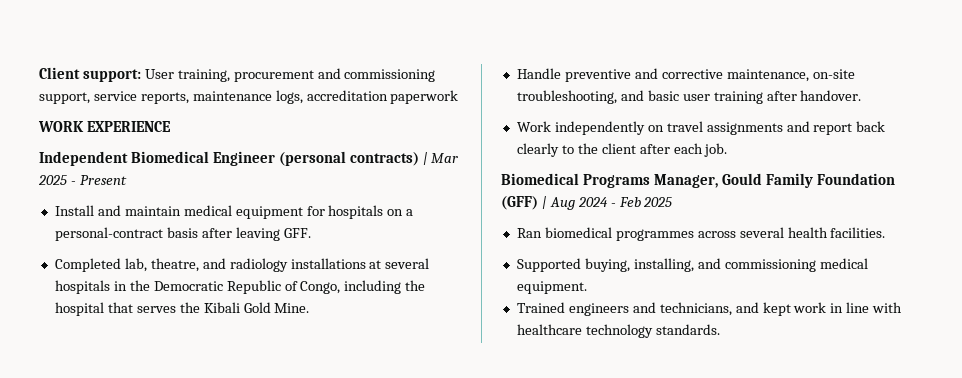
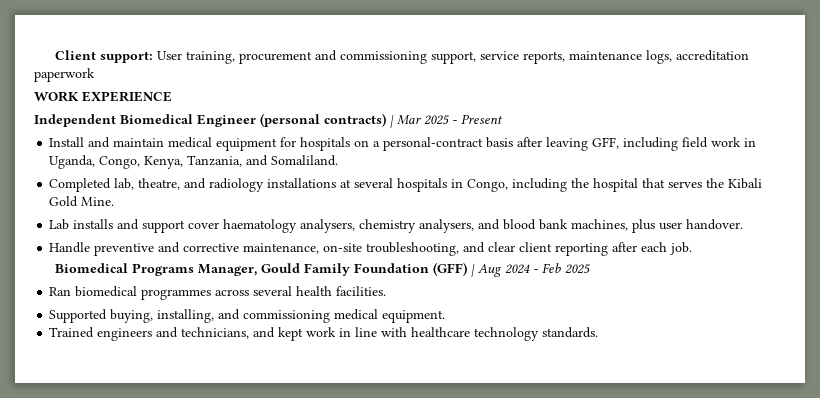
[283,228,311,238] GFF. -> [592,137,757,151] [49,155,339,169] GFF, including field work in Uganda, Congo, Kenya, Tanzania, and Somaliland.
[129,280,298,294] the Democratic Republic of -> (464, 183) none
(310, 308) none -> [49,219,744,233] // Lab installs and support cover haematology analysers, chemistry analysers, and blood bank machines, plus user handover.
[647,90,862,104] [516,121,886,135] [516,143,636,157] basic user training after handover. // Work independently on travel assignments and report back clearly to the client -> [488,242,609,256] clear client reporting

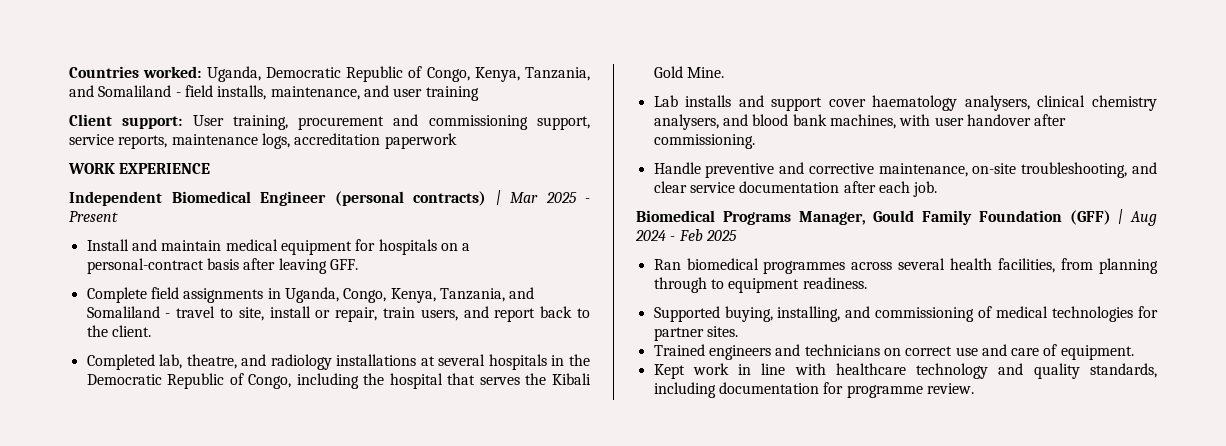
(55, 55) none -> [69,66,590,82] [69,85,479,101] Countries worked: Uganda, Democratic Republic of Congo, Kenya, Tanzania, and Somaliland - field installs, maintenance, and user training //
[592,137,742,151] GFF, including field work -> [329,259,358,270] [86,287,264,303] GFF. // Complete field assignments
[271,155,339,166] Somaliland. -> [86,306,591,322] [86,325,151,337] Somaliland - travel to site, install or repair, train users, and report back to the client.
(464, 183) none -> [569,354,591,366] [86,373,244,389] the Democratic Republic of
(356, 226) none -> [1037,95,1086,107] clinical
[632,219,744,233] plus user handover. -> [899,114,1067,126] [653,134,755,149] with user handover after commissioning.
[519,242,609,256] client reporting -> [689,181,840,193] service documentation
[336,286,387,296] facilities. -> [998,258,1158,274] [653,277,867,293] facilities, from planning through to equipment readiness.
[334,309,446,323] [49,327,304,341] medical equipment. // Trained engineers and technicians, and kept -> [978,306,1158,322] [653,326,738,341] [653,344,1134,360] [653,364,685,379] of medical technologies for partner sites. // Trained engineers and technicians on correct use and care of equipment. // Kept
[542,327,599,338] standards. -> [998,363,1157,379] [653,382,974,398] and quality standards, including documentation for programme review.

